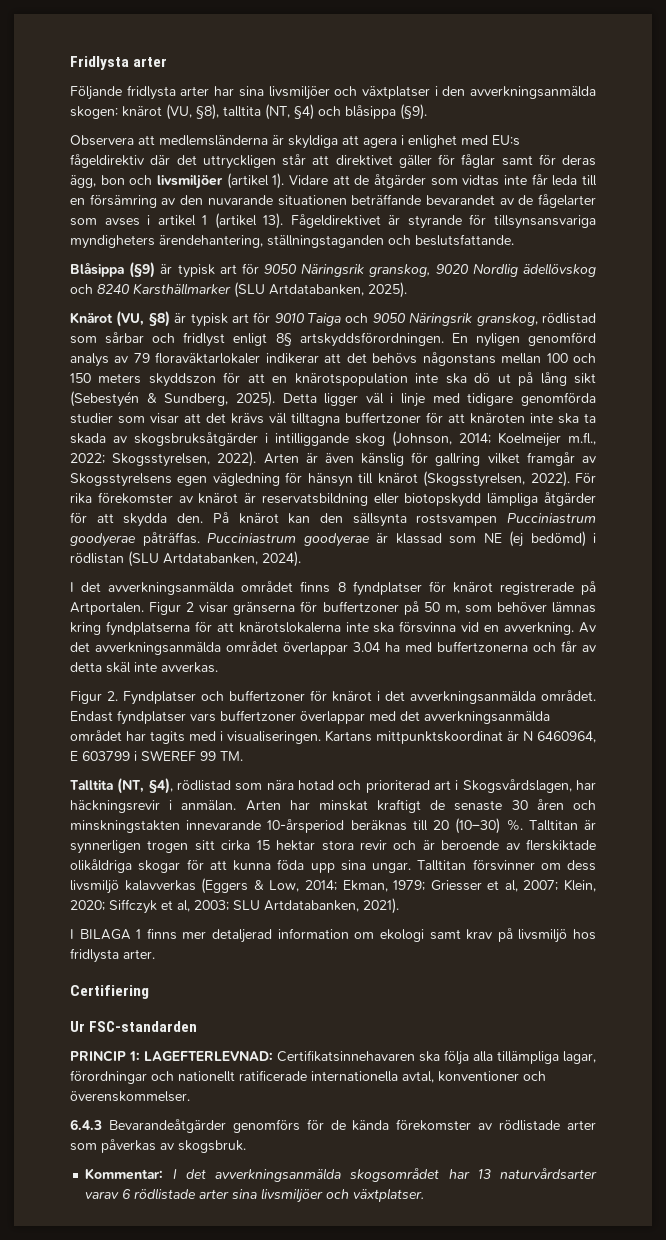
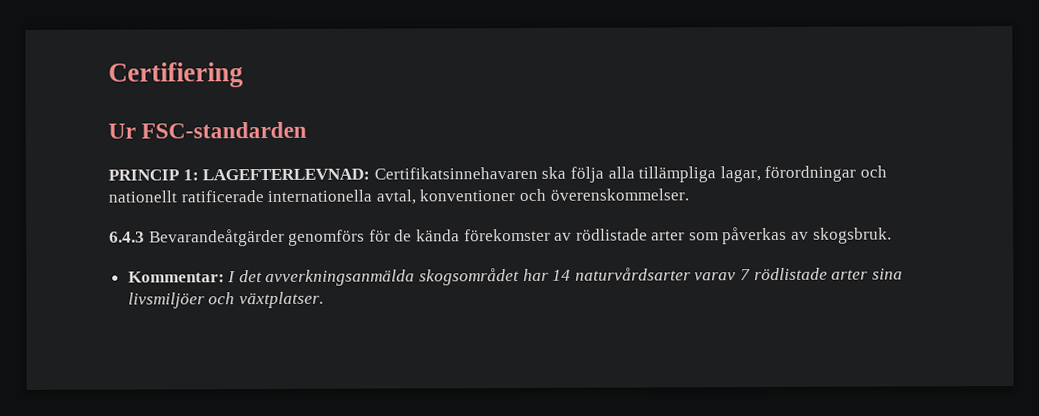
[70,56,168,70] [70,85,596,100] [70,104,427,120] [70,135,520,149] [70,154,596,169] [70,173,598,189] [70,194,596,208] [70,213,596,229] [70,234,514,249] [70,262,596,278] [70,282,407,298] [70,311,596,327] [70,332,596,347] [70,352,596,367] [70,372,596,387] [70,391,596,407] [70,412,596,426] [70,431,597,447] [70,451,596,467] [70,471,597,487] [70,492,596,507] [70,512,596,527] [70,531,596,547] [70,551,301,567] [70,581,597,596] [70,601,596,615] [70,621,597,636] [70,641,596,655] [70,662,218,673] [70,690,596,705] [70,710,550,725] [70,730,596,744] [70,750,243,761] [70,778,596,794] [70,799,596,813] [70,818,596,834] [70,839,597,854] [70,859,596,873] [70,878,596,894] [70,898,399,914] [70,928,597,943] [70,948,155,963] Fridlysta arter // Följande fridlysta arter har sina livsmiljöer och växtplatser i den avverkningsanmälda skogen: knärot (VU, §8), talltita (NT, §4) och blåsippa (§9). // Observera att medlemsländerna är skyldiga att agera i enlighet med EU:s fågeldirektiv där det uttryckligen står att direktivet gäller för fåglar samt för deras ägg, bon och livsmiljöer (artikel 1). Vidare att de åtgärder som vidtas inte får leda till en försämring av den nuvarande situationen beträffande bevarandet av de fågelarter som avses i artikel 1 (artikel 13). Fågeldirektivet är styrande för tillsynsansvariga myndigheters ärendehantering, ställningstaganden och beslutsfattande. // Blåsippa (§9) är typisk art för 9050 Näringsrik granskog, 9020 Nordlig ädellövskog och 8240 Karsthällmarker (SLU Artdatabanken, 2025). // Knärot (VU, §8) är typisk art för 9010 Taiga och 9050 Näringsrik granskog, rödlistad som sårbar och fridlyst enligt 8§ artskyddsförordningen. En nyligen genomförd analys av 79 floraväktarlokaler indikerar att det behövs någonstans mellan 100 och 150 meters skyddszon för att en knärotspopulation inte ska dö ut på lång sikt (Sebestyén & Sundberg, 2025). Detta ligger väl i linje med tidigare genomförda studier som visar att det krävs väl tilltagna buffertzoner för att knäroten inte ska ta skada av skogsbruksåtgärder i intilliggande skog (Johnson, 2014; Koelmeijer m.fl., 2022; Skogsstyrelsen, 2022). Arten är även känslig för gallring vilket framgår av Skogsstyrelsens egen vägledning för hänsyn till knärot (Skogsstyrelsen, 2022). För rika förekomster av knärot är reservatsbildning eller biotopskydd lämpliga åtgärder för att skydda den. På knärot kan den sällsynta rostsvampen Pucciniastrum goodyerae påträffas. Pucciniastrum goodyerae är klassad som NE (ej bedömd) i rödlistan (SLU Artdatabanken, 2024). // I det avverkningsanmälda området finns 8 fyndplatser för knärot registrerade på Artportalen. Figur 2 visar gränserna för buffertzoner på 50 m, som behöver lämnas kring fyndplatserna för att knärotslokalerna inte ska försvinna vid en avverkning. Av det avverkningsanmälda området överlappar 3.04 ha med buffertzonerna och får av detta skäl inte avverkas. // Figur 2. Fyndplatser och buffertzoner för knärot i det avverkningsanmälda området. Endast fyndplatser vars buffertzoner överlappar med det avverkningsanmälda området har tagits med i visualiseringen. Kartans mittpunktskoordinat är N 6460964, E 603799 i SWEREF 99 TM. // Talltita (NT, §4), rödlistad som nära hotad och prioriterad art i Skogsvårdslagen, har häckningsrevir i anmälan. Arten har minskat kraftigt de senaste 30 åren och minskningstakten innevarande 10-årsperiod beräknas till 20 (10–30) %. Talltitan är synnerligen trogen sitt cirka 15 hektar stora revir och är beroende av flerskiktade olikåldriga skogar för att kunna föda upp sina ungar. Talltitan försvinner om dess livsmiljö kalavverkas (Eggers & Low, 2014; Ekman, 1979; Griesser et al, 2007; Klein, 2020; Siffczyk et al, 2003; SLU Artdatabanken, 2021). // I BILAGA 1 finns mer detaljerad information om ekologi samt krav på livsmiljö hos fridlysta arter. // -> (108, 75) none
[477,1169,491,1179] 13 -> [552,269,572,281] 14
[122,1189,132,1199] 6 -> [740,269,752,281] 7

